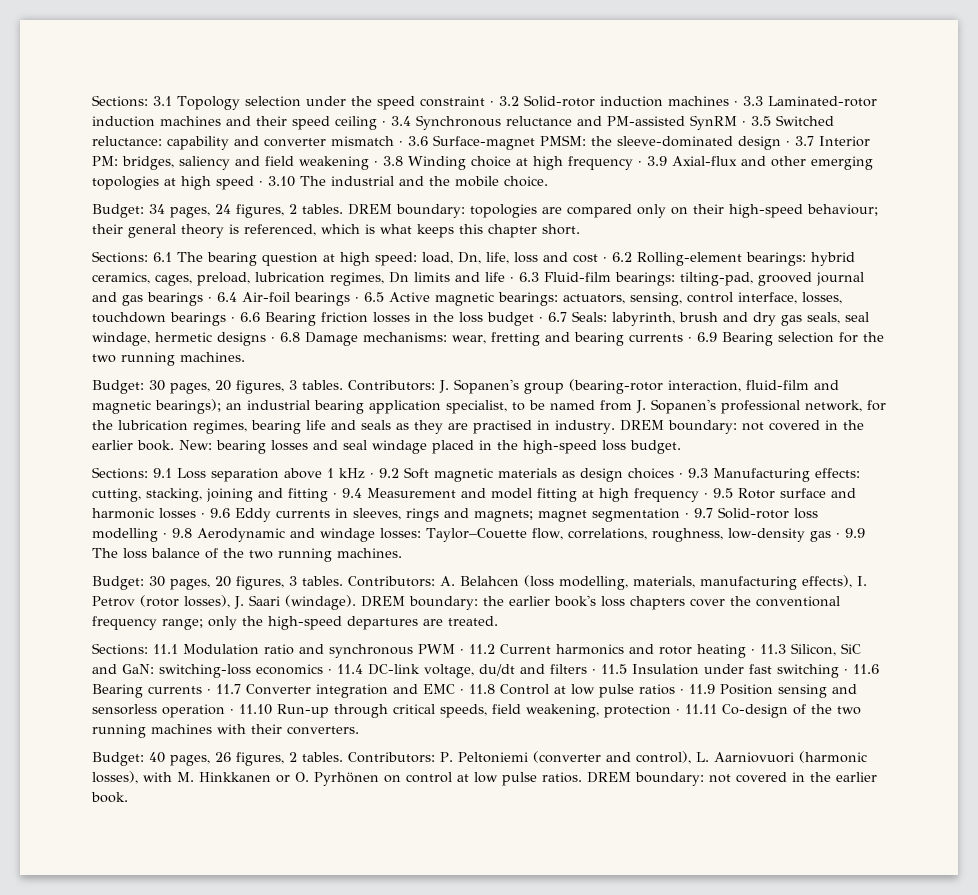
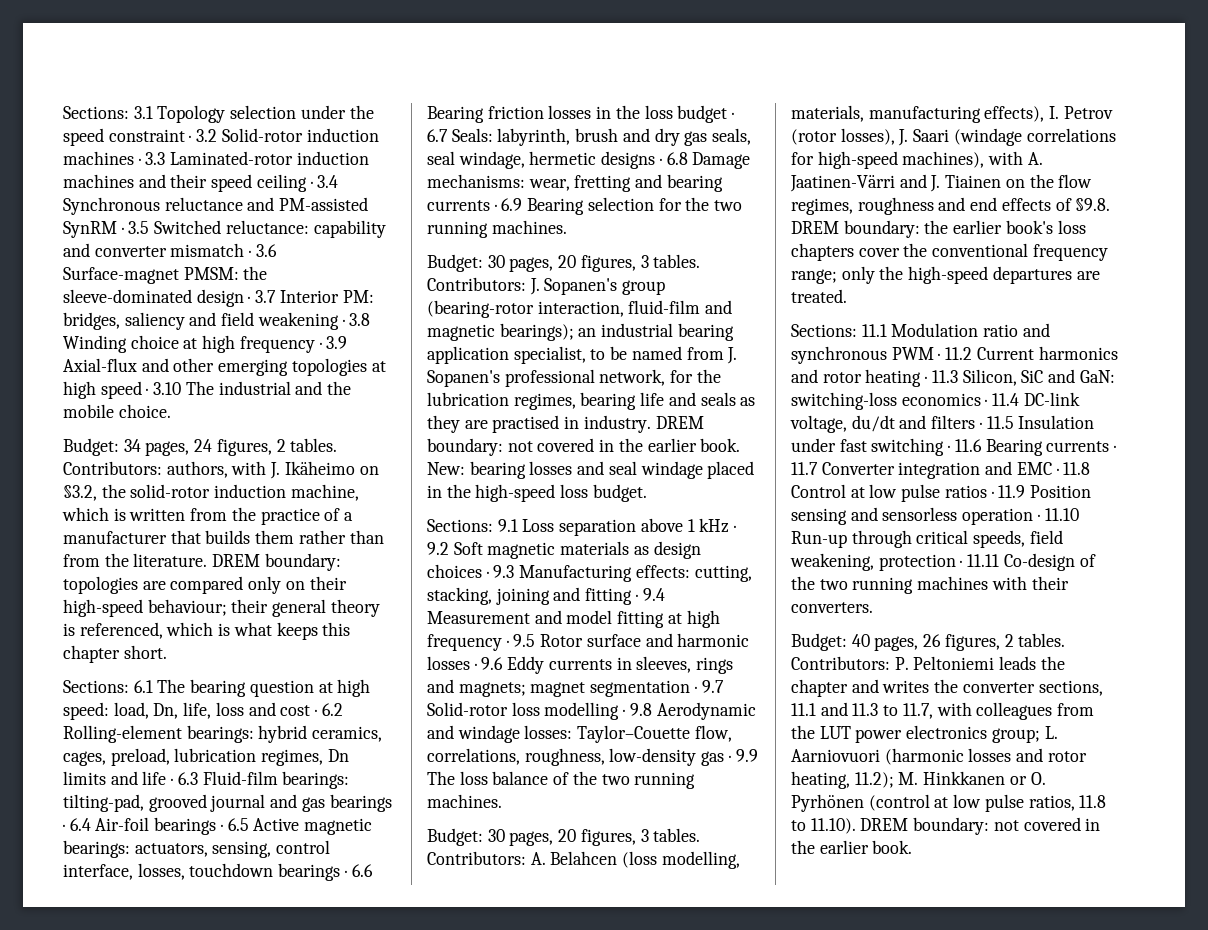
(343, 209) none -> [63,461,379,479] [63,484,359,501] [62,507,354,525] [63,530,384,544] [63,553,208,567] Contributors: authors, with J. Ikäheimo on §3.2, the solid-rotor induction machine, which is written from the practice of a manufacturer that builds them rather than from the literature.
[285,595,356,610] (windage). -> [953,128,1116,146] [791,151,1043,169] [790,174,1093,192] [791,197,1111,215] (windage correlations for high-speed machines), with A. Jaatinen-Värri and J. Tiainen on the flow regimes, roughness and end effects of §9.8.
[532,751,867,764] [92,771,172,784] (converter and control), L. Aarniovuori (harmonic losses), with -> [999,656,1065,670] [791,679,1103,697] [791,702,1095,720] [791,725,1058,743] [791,748,1087,765] [791,771,894,789] leads the chapter and writes the converter sections, 11.1 and 11.3 to 11.7, with colleagues from the LUT power electronics group; L. Aarniovuori (harmonic losses and rotor heating, 11.2);
[384,772,582,786] on control at low pulse ratios. -> [868,794,1107,812] [791,818,856,834] (control at low pulse ratios, 11.8 to 11.10).

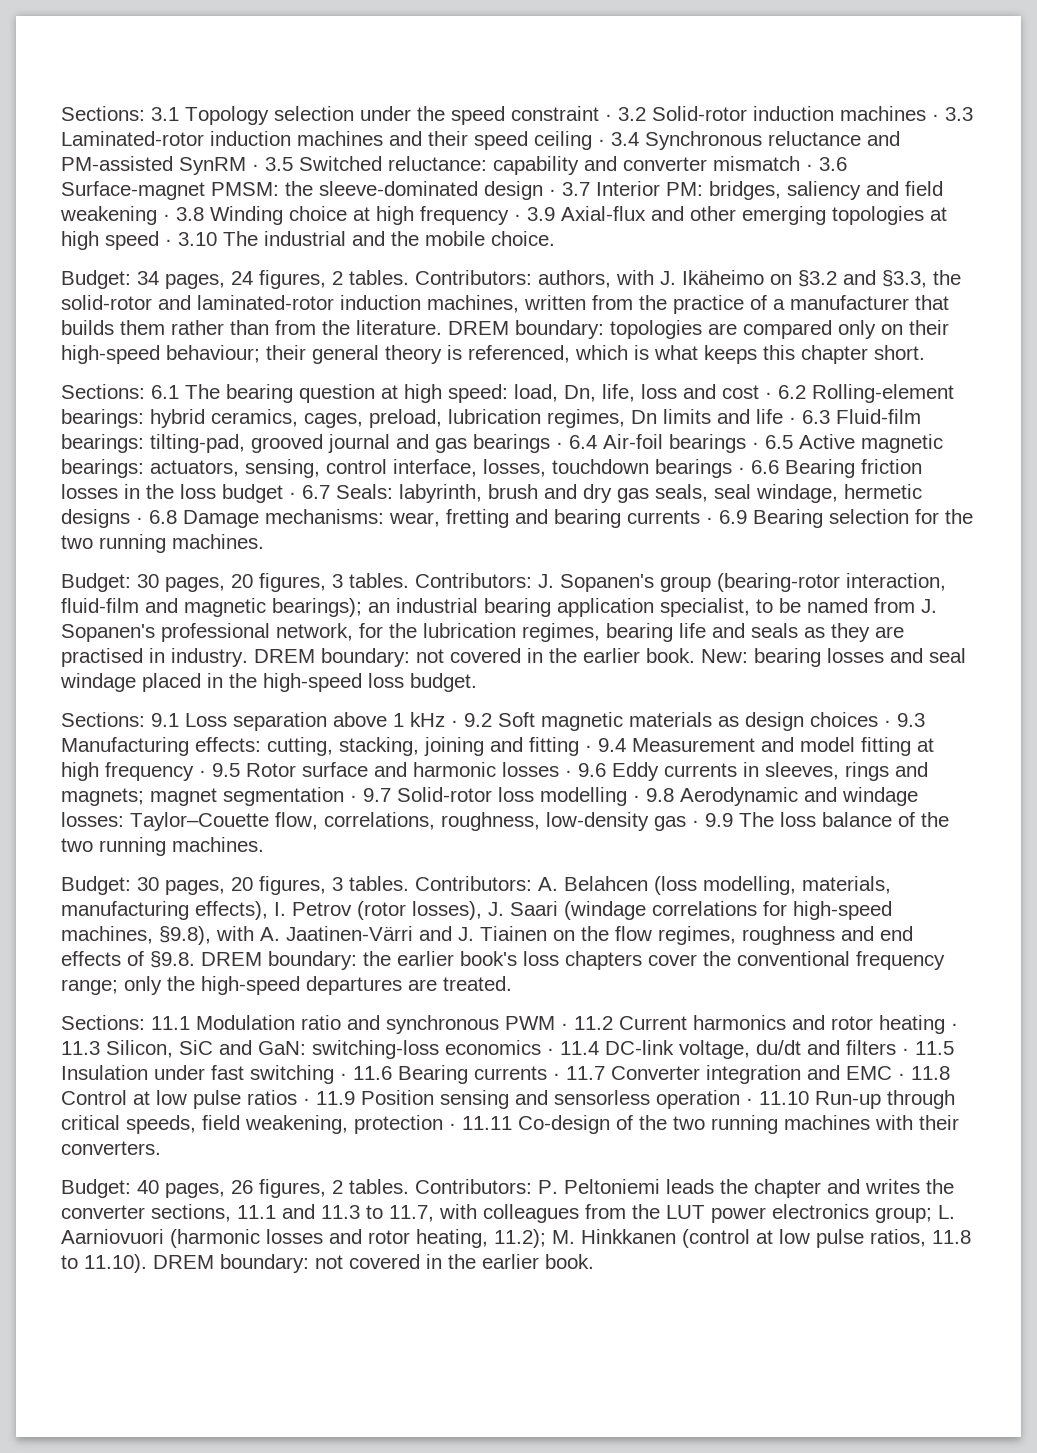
[63,484,359,501] [62,507,126,521] §3.2, the solid-rotor induction machine, which is -> [798,270,961,288] [61,295,519,313] §3.2 and §3.3, the solid-rotor and laminated-rotor induction machines,
[902,151,985,168] machines), -> [61,926,211,945] machines, §9.8),
[1009,772,1046,785] [791,794,864,812] or O. Pyrhönen -> (676, 1236) none

